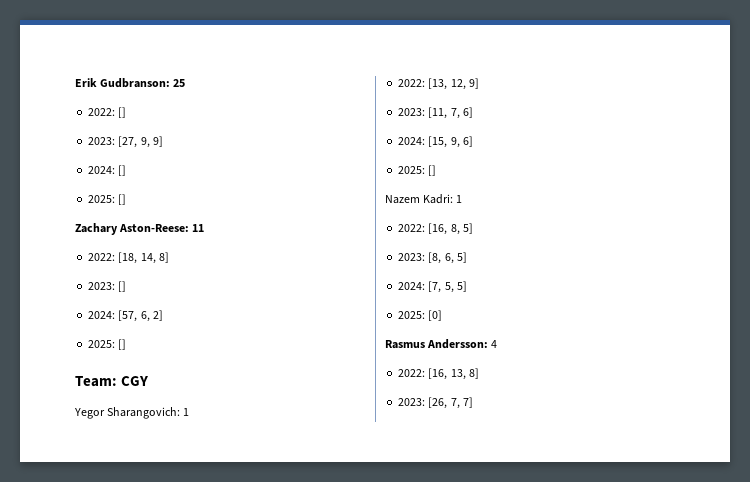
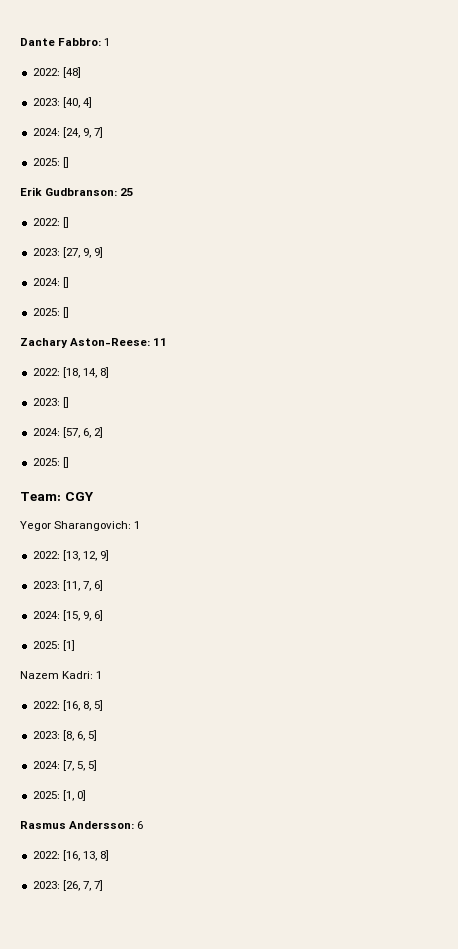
(75, 82) none -> [20,38,111,46] [32,67,81,78] [32,97,92,108] [32,127,103,138] [32,157,69,168] Dante Fabbro: 1 // 2022: [48] // 2023: [40, 4] // 2024: [24, 9, 7] // 2025: [] //
[428,165,437,176] [] -> [62,640,75,651] [1]
[428,310,443,321] [0] -> [62,790,86,801] [1, 0]
[491,340,498,348] 4 -> [137,821,144,829] 6

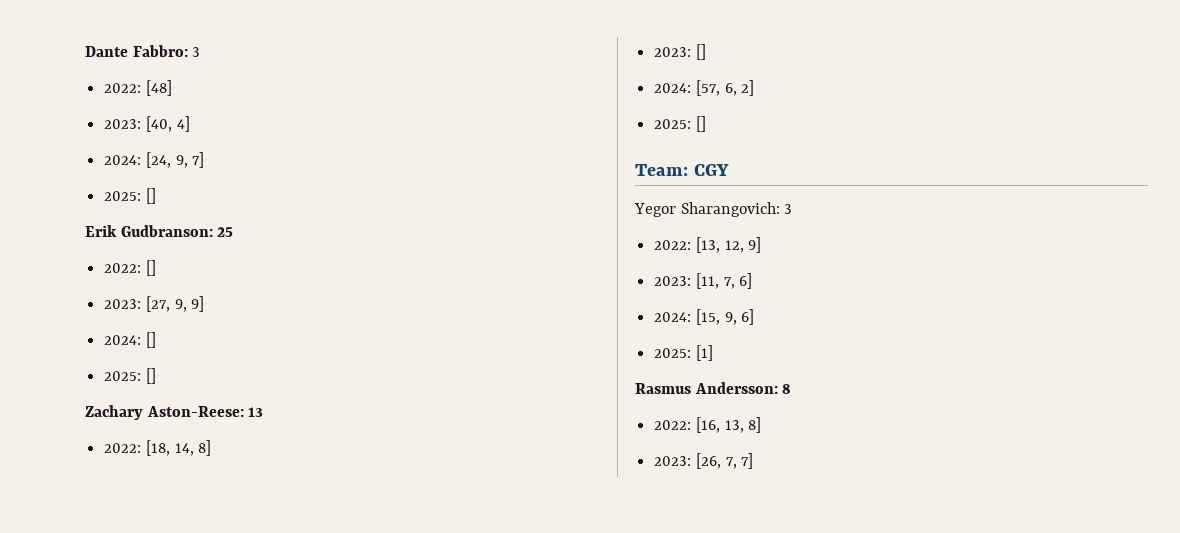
[104,38,111,46] 1 -> [192,47,201,57] 3
[153,338,168,346] 11 -> [248,407,264,417] 13
[134,521,141,529] 1 -> [784,204,793,214] 3
[20,671,103,679] [32,700,103,711] [32,730,97,741] [32,760,97,771] [32,790,86,801] // Nazem Kadri: 1 // 2022: [16, 8, 5] // 2023: [8, 6, 5] // 2024: [7, 5, 5] // 2025: [1, 0] -> (713, 353) none
[137,821,144,829] 6 -> [782,384,792,394] 8

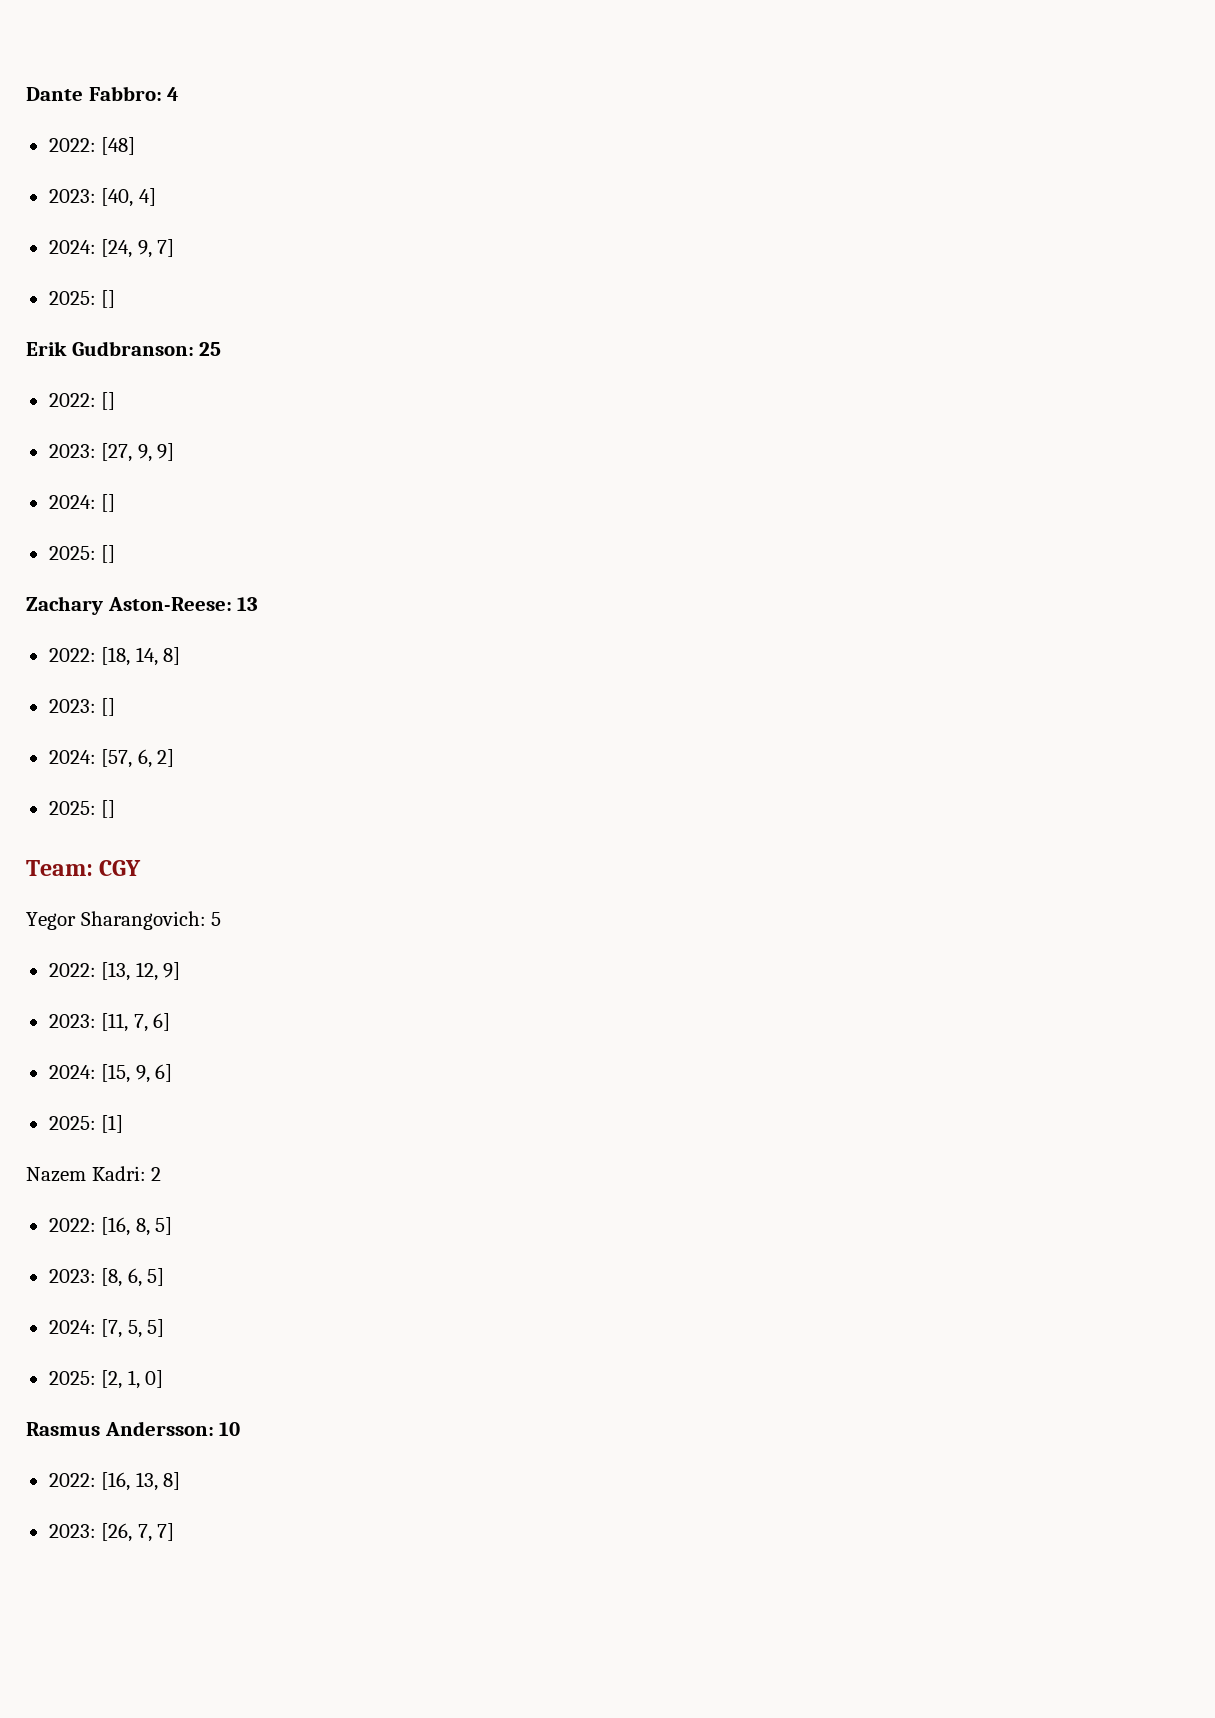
[192,47,201,57] 3 -> [167,87,180,101] 4
[784,204,793,214] 3 -> [211,912,222,926] 5
(713, 353) none -> [26,1166,162,1182] [48,1217,173,1236] [48,1268,165,1287] [48,1319,165,1338] [48,1370,164,1389] // Nazem Kadri: 2 // 2022: [16, 8, 5] // 2023: [8, 6, 5] // 2024: [7, 5, 5] // 2025: [2, 1, 0]
[782,384,792,394] 8 -> [219,1422,241,1436] 10

